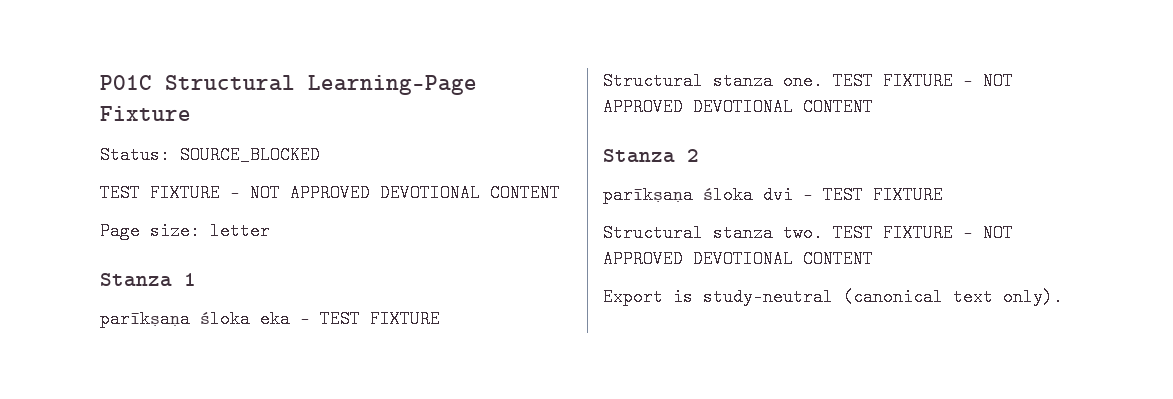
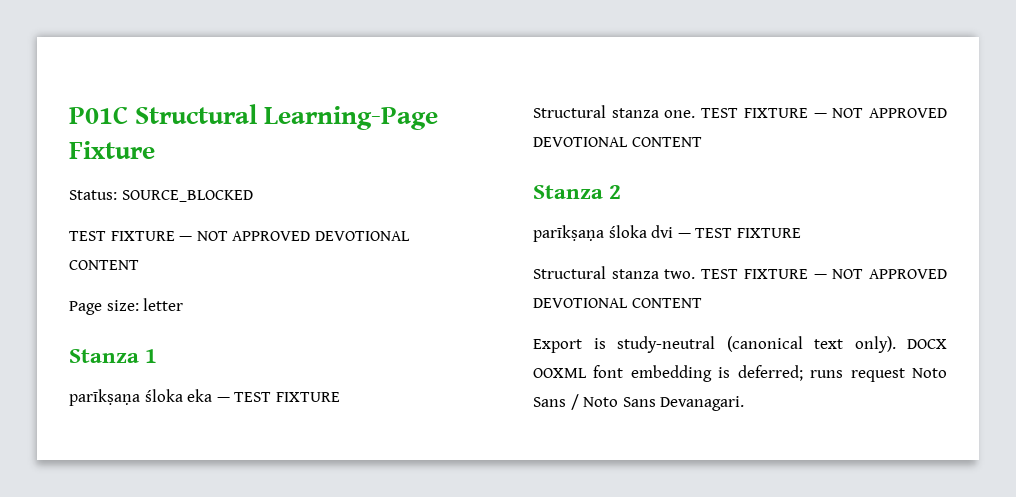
(1063, 297) none -> [907,339,947,349] [533,365,947,382] [533,394,745,411] DOCX OOXML font embedding is deferred; runs request Noto Sans / Noto Sans Devanagari.

